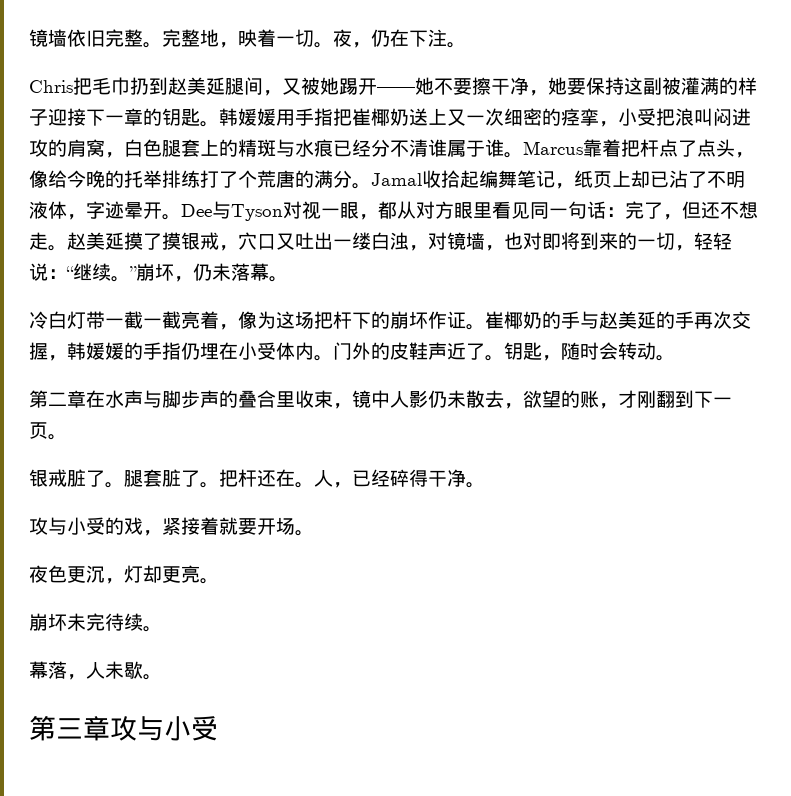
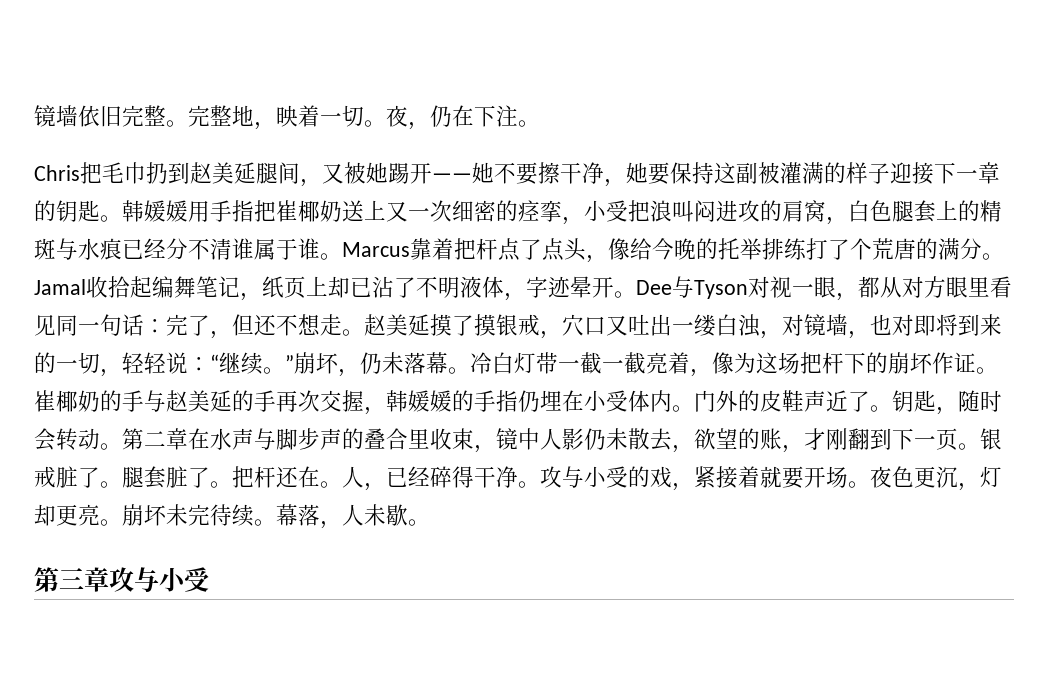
(288, 279) // -> (470, 370) none
(675, 358) // -> (122, 446) none
(67, 437) // -> (980, 446) none
(485, 485) // -> (540, 484) none
(314, 533) // -> (870, 484) none
(219, 581) // -> (122, 522) none
(162, 629) // -> (276, 522) none

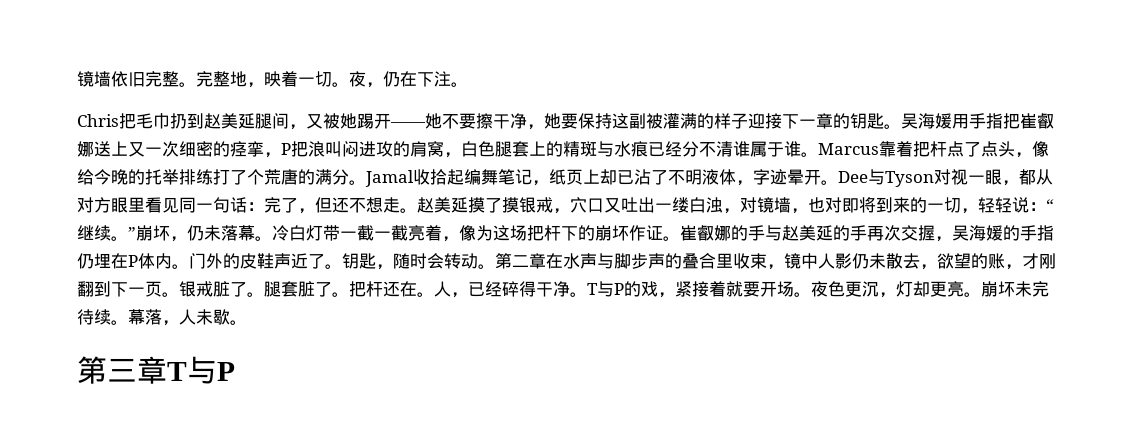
[122,200,166,222] 韩媛 -> [901,113,935,129] 吴海
[298,200,342,222] 椰奶 -> [1037,113,1054,129] [77,141,94,157] 叡娜
[584,200,628,222] 小受 -> [281,143,291,155] P
[56,390,100,412] 椰奶 -> [697,225,731,241] 叡娜
[386,390,430,412] 韩媛 -> [952,225,986,241] 吴海
[584,390,628,412] 小受 -> [128,255,138,267] P
[540,466,628,488] 攻与小受 -> [587,281,624,297] T与P
[109,567,209,592] 攻与小受 -> [167,356,235,384] T与P

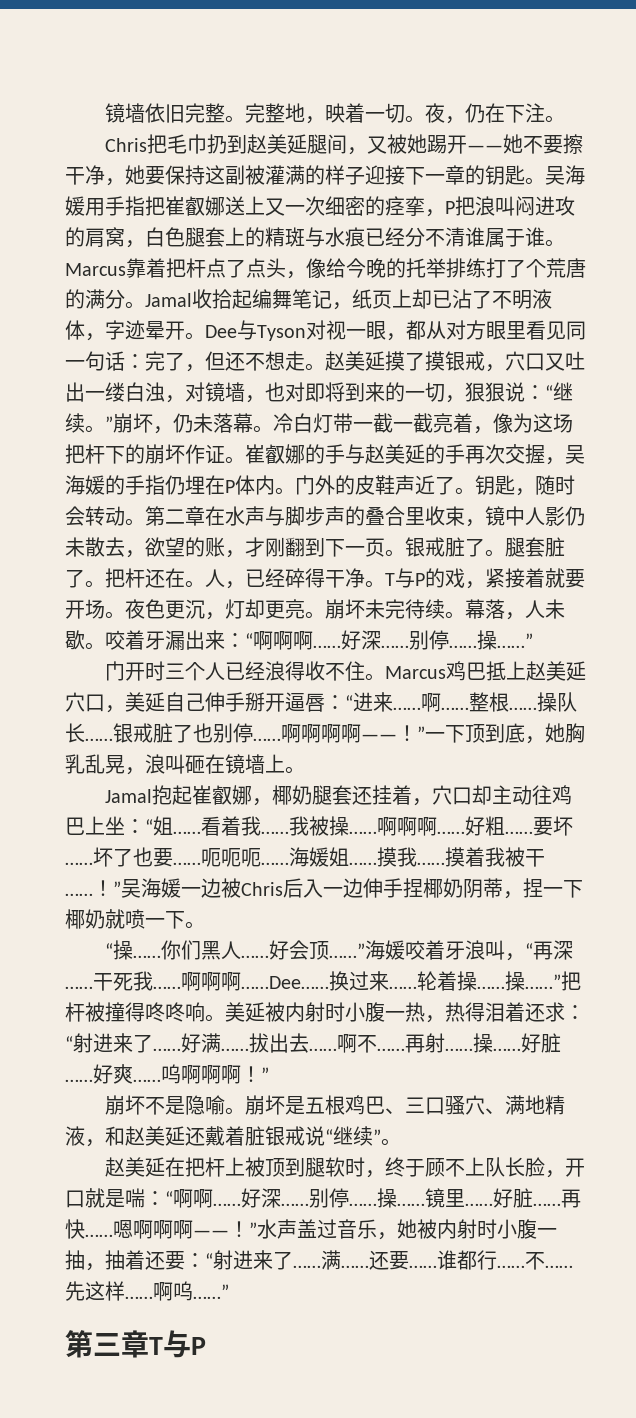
[978,197,1012,213] 轻轻 -> [465,382,505,402] 狠狠
(247, 322) none -> [105,630,533,650] [105,661,587,681] [65,692,577,713] [65,723,585,744] [65,754,305,775] [105,785,573,806] [65,816,573,836] [65,847,545,867] [65,878,583,899] [65,909,205,929] [105,940,574,961] [65,971,581,991] [65,1002,585,1023] [65,1033,561,1053] [65,1064,269,1084] [105,1095,566,1115] [65,1126,401,1147] [105,1157,586,1178] [65,1188,581,1208] [65,1219,557,1240] [65,1250,573,1271] [65,1281,229,1301] 咬着牙漏出来：“啊啊啊……好深……别停……操……” // 门开时三个人已经浪得收不住。Marcus鸡巴抵上赵美延穴口，美延自己伸手掰开逼唇：“进来……啊……整根……操队长……银戒脏了也别停……啊啊啊啊——！”一下顶到底，她胸乳乱晃，浪叫砸在镜墙上。 // Jamal抱起崔叡娜，椰奶腿套还挂着，穴口却主动往鸡巴上坐：“姐……看着我……我被操……啊啊啊……好粗……要坏……坏了也要……呃呃呃……海媛姐……摸我……摸着我被干……！”吴海媛一边被Chris后入一边伸手捏椰奶阴蒂，捏一下椰奶就喷一下。 // “操……你们黑人……好会顶……”海媛咬着牙浪叫，“再深……干死我……啊啊啊……Dee……换过来……轮着操……操……”把杆被撞得咚咚响。美延被内射时小腹一热，热得泪着还求：“射进来了……好满……拔出去……啊不……再射……操……好脏……好爽……呜啊啊啊！” // 崩坏不是隐喻。崩坏是五根鸡巴、三口骚穴、满地精液，和赵美延还戴着脏银戒说“继续”。 // 赵美延在把杆上被顶到腿软时，终于顾不上队长脸，开口就是喘：“啊啊……好深……别停……操……镜里……好脏……再快……嗯啊啊啊——！”水声盖过音乐，她被内射时小腹一抽，抽着还要：“射进来了……满……还要……谁都行……不……先这样……啊呜……”

